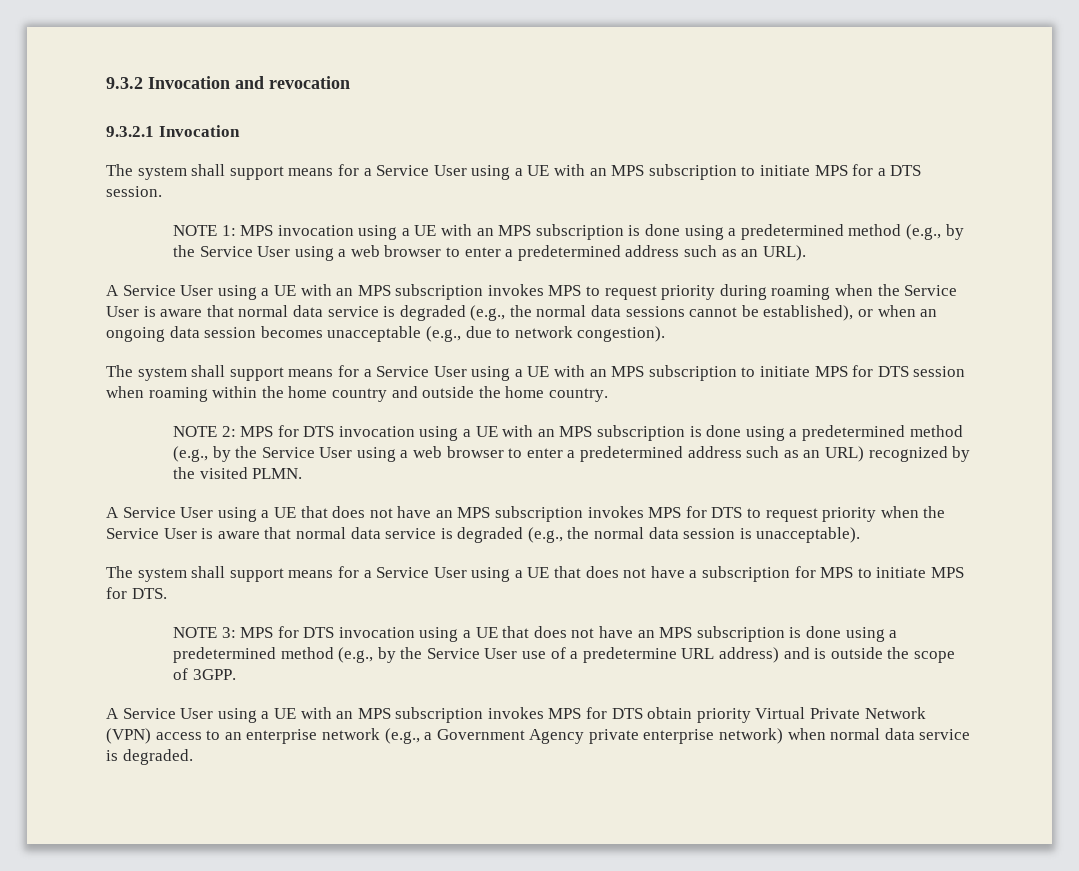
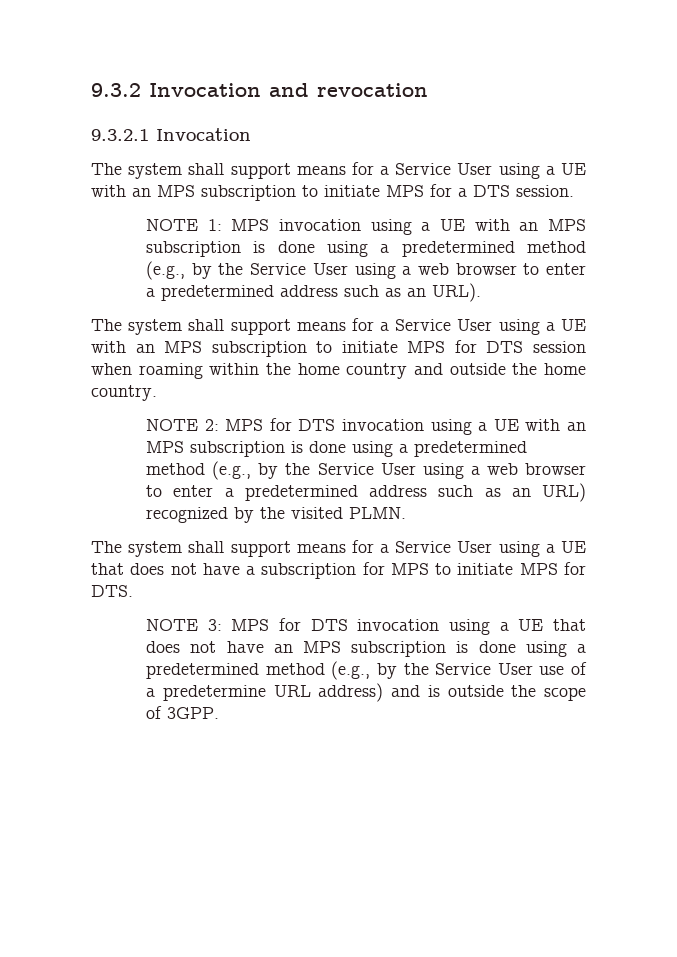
[106,284,958,300] [106,305,938,321] [106,326,666,342] // A Service User using a UE with an MPS subscription invokes MPS to request priority during roaming when the Service User is aware that normal data service is degraded (e.g., the normal data sessions cannot be established), or when an ongoing data session becomes unacceptable (e.g., due to network congestion). -> (482, 292) none
[106,506,946,522] [106,527,861,543] // A Service User using a UE that does not have an MPS subscription invokes MPS for DTS to request priority when the Service User is aware that normal data service is degraded (e.g., the normal data session is unacceptable). -> (407, 513) none
[106,707,926,723] [106,728,971,744] [106,749,193,765] // A Service User using a UE with an MPS subscription invokes MPS for DTS obtain priority Virtual Private Network (VPN) access to an enterprise network (e.g., a Government Agency private enterprise network) when normal data service is degraded. -> (220, 713) none

